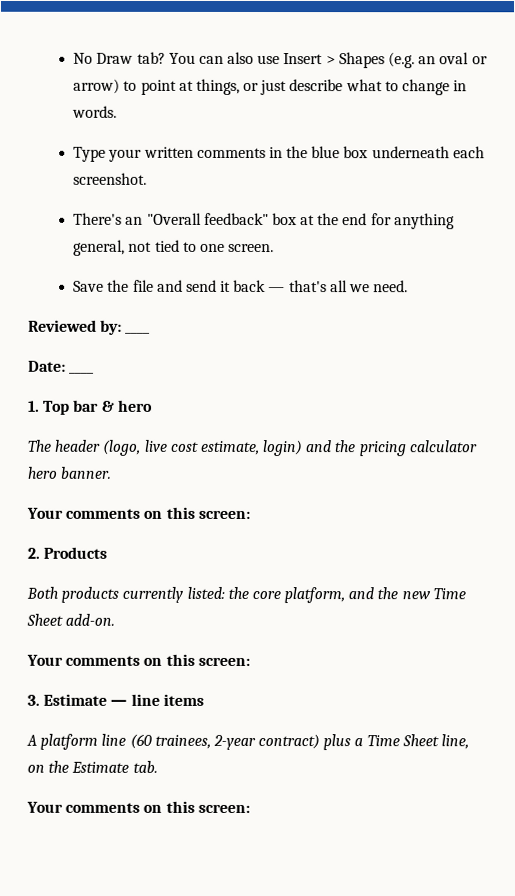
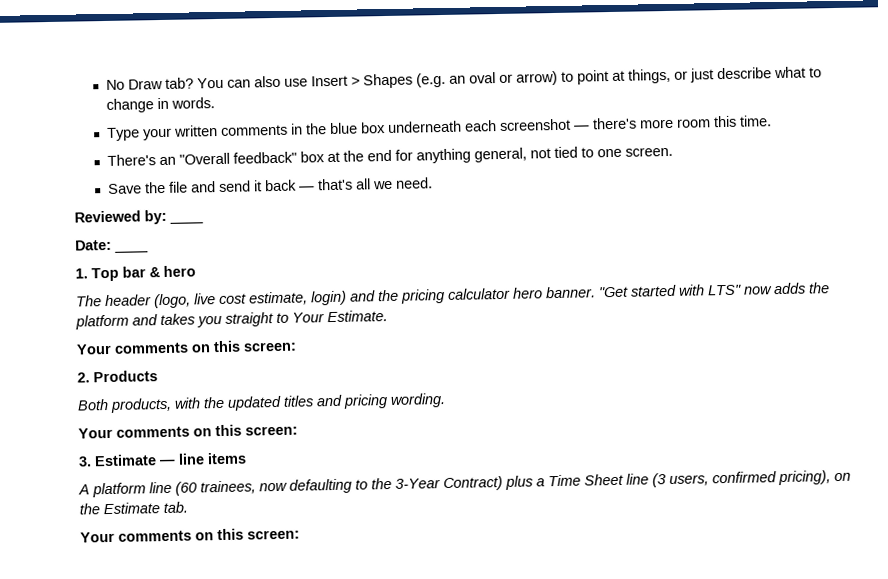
[73,172,148,185] screenshot. -> [499,115,773,131] screenshot — there's more room this time.
(112, 472) none -> [598,282,830,298] [75,310,388,330] "Get started with LTS" now adds the platform and takes you straight to Your Estimate.
[61,586,466,604] [26,613,116,626] products currently listed: the core platform, and the new Time Sheet add-on. -> [110,393,446,413] products, with the updated titles and pricing wording.
[212,734,470,751] 2-year contract) plus a Time Sheet line, -> [259,470,831,494] now defaulting to the 3-Year Contract) plus a Time Sheet line (3 users, confirmed pricing),

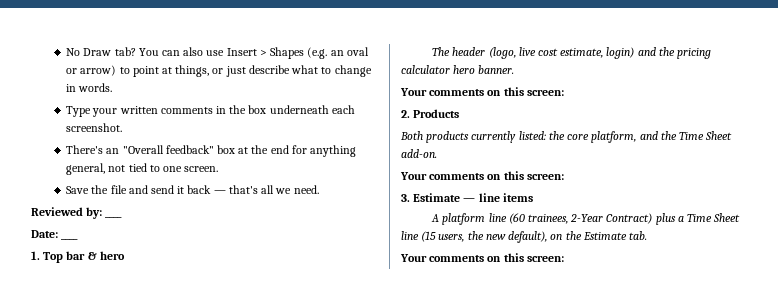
[330,122,359,135] blue -> (247, 109) none
[499,115,773,131] screenshot — there's more room this time. -> [66,123,123,132] screenshot.
[598,282,830,298] [75,310,388,330] "Get started with LTS" now adds the platform and takes you straight to Your Estimate. -> (515, 69) none
[110,393,446,413] products, with the updated titles and pricing wording. -> [426,131,733,143] [401,149,437,158] products currently listed: the core platform, and the Time Sheet add-on.
[259,477,441,494] now defaulting to the 3-Year -> [570,214,604,222] 2-Year
[652,470,831,488] (3 users, confirmed pricing), -> [421,231,548,243] (15 users, the new default),

